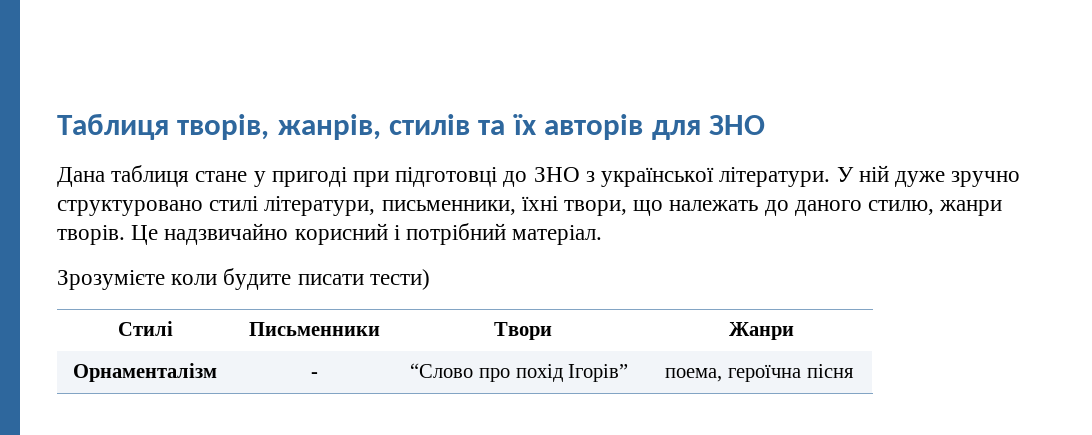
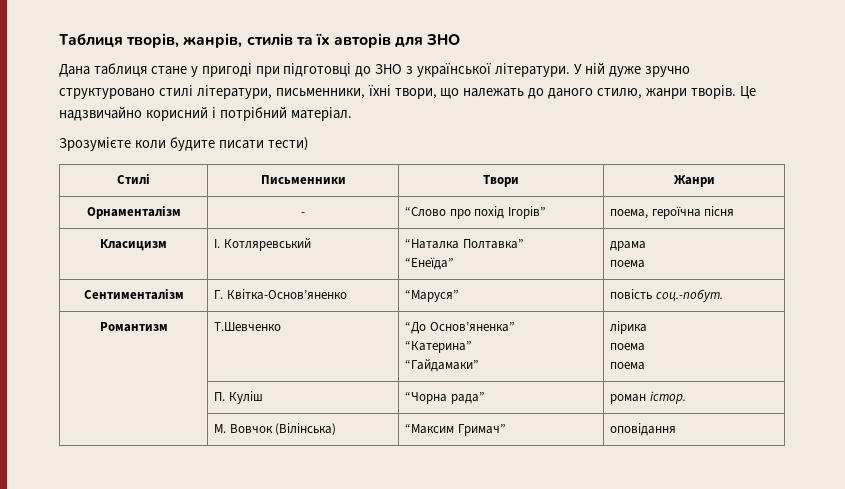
(854, 371) none -> [100,239,167,251] [214,238,311,251] [405,238,524,249] [405,257,455,270] [610,241,647,251] [610,260,646,268] [83,289,184,300] [214,289,347,300] [405,289,460,302] [610,289,723,302] [99,322,168,332] [214,322,282,331] [405,321,515,334] [405,340,473,353] [405,359,480,372] [610,321,648,334] [610,343,646,351] [610,362,646,370] [214,391,263,404] [405,391,485,404] [610,391,686,404] [214,423,337,435] [405,423,506,436] [610,423,677,436] // Класицизм | І. Котляревський | “Наталка Полтавка” // “Енеїда” | драма // поема // Сентименталізм | Г. Квітка-Основ’яненко | “Маруся” | повість соц.-побут. // Романтизм | Т.Шевченко | “До Основ’яненка” // “Катерина” // “Гайдамаки” | лірика // поема // поема // | П. Куліш | “Чорна рада” | роман істор. // | М. Вовчок (Вілінська) | “Максим Гримач” | оповідання

